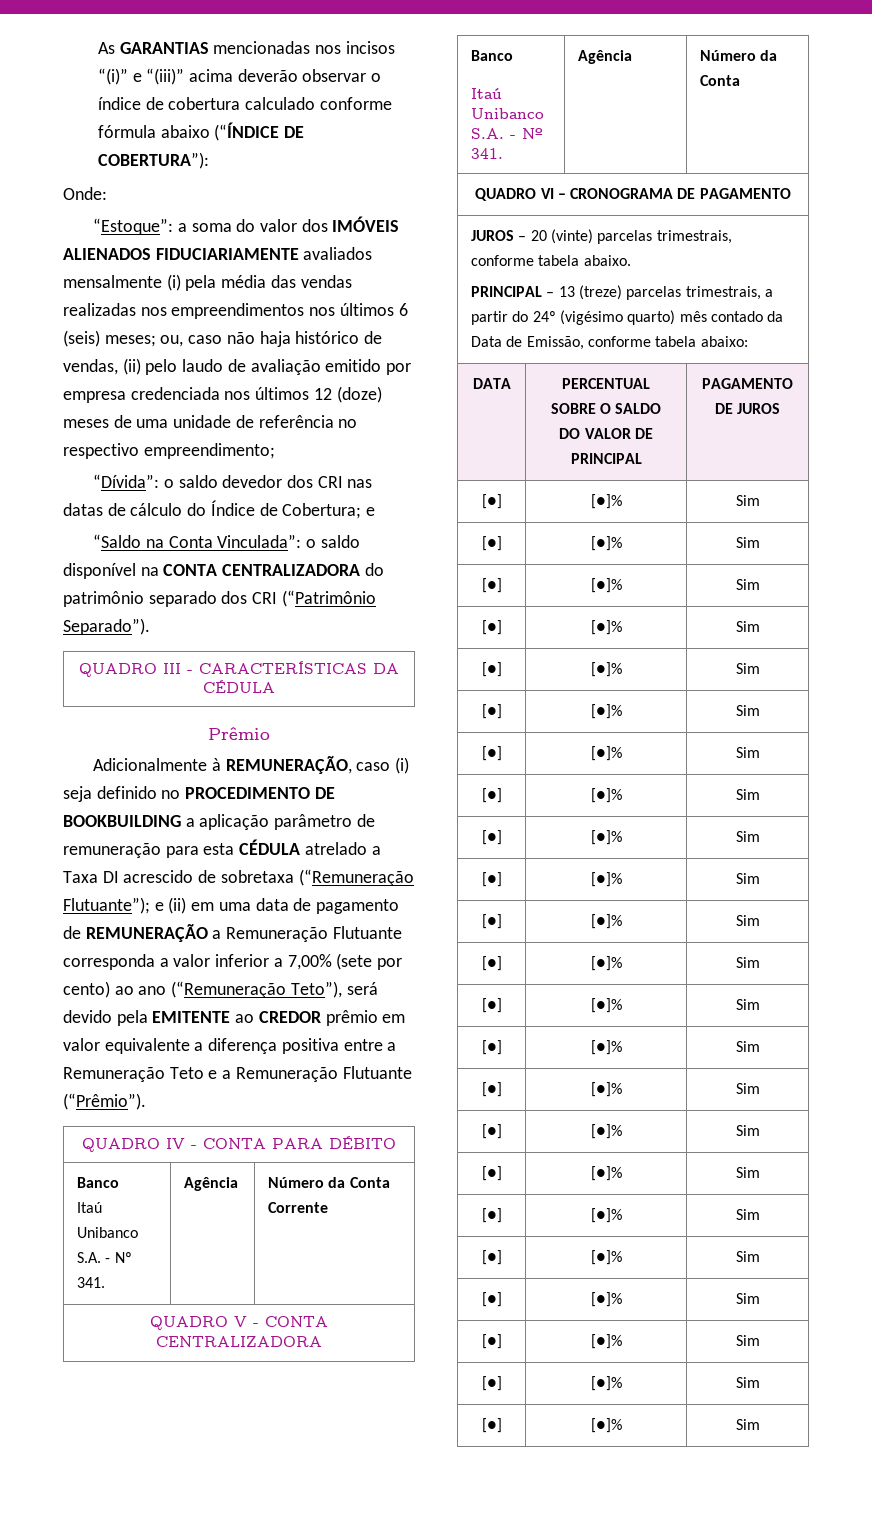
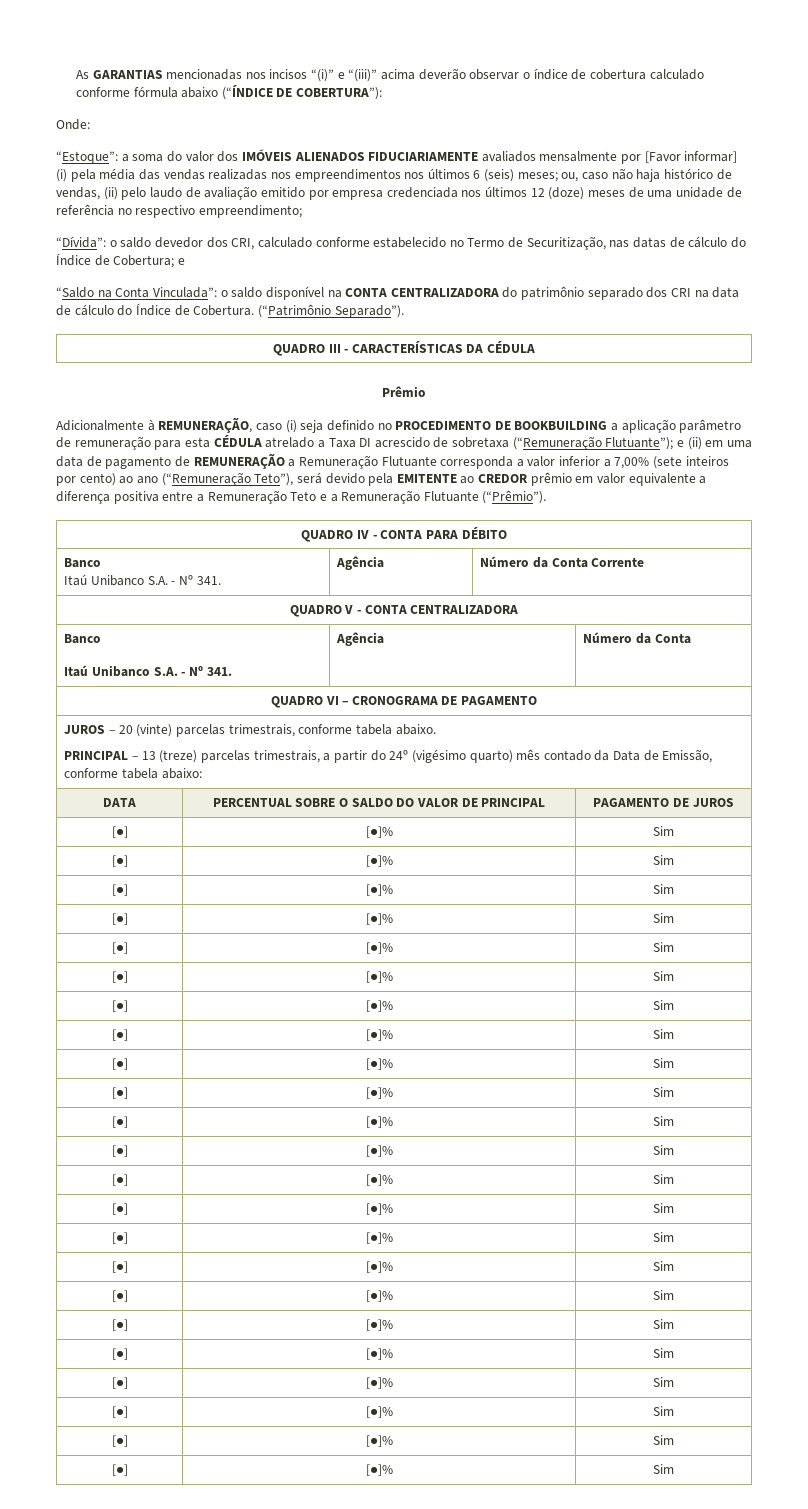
(162, 281) none -> [621,151,738,164] por [Favor informar]
[317,476,343,488] CRI -> [231,236,606,250] CRI, calculado conforme estabelecido no Termo de Securitização,
(278, 598) none -> [694,287,740,298] [56,303,255,316] na data de cálculo do Índice de Cobertura.
(373, 961) none -> [685,456,729,466] inteiros

